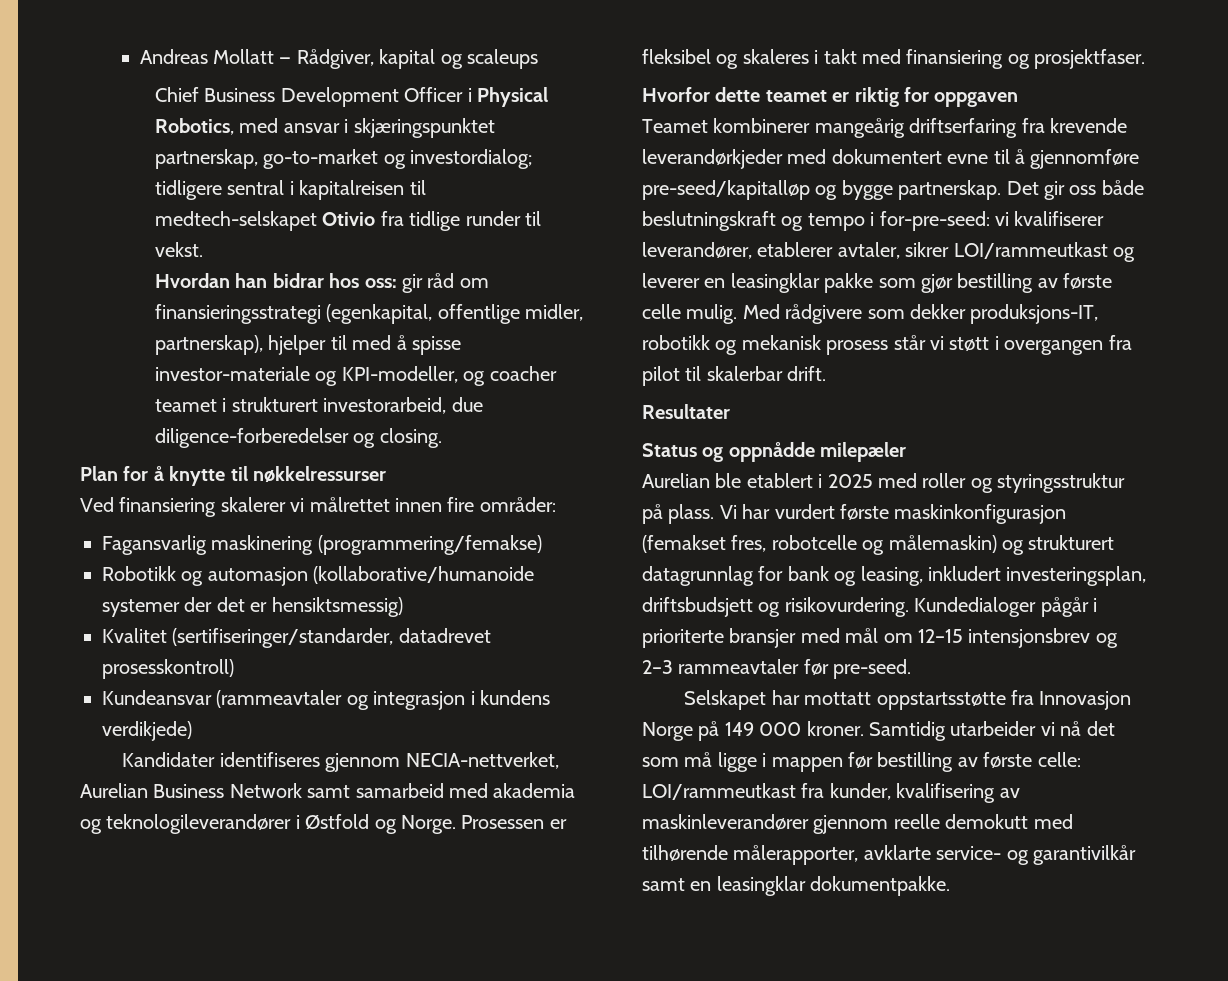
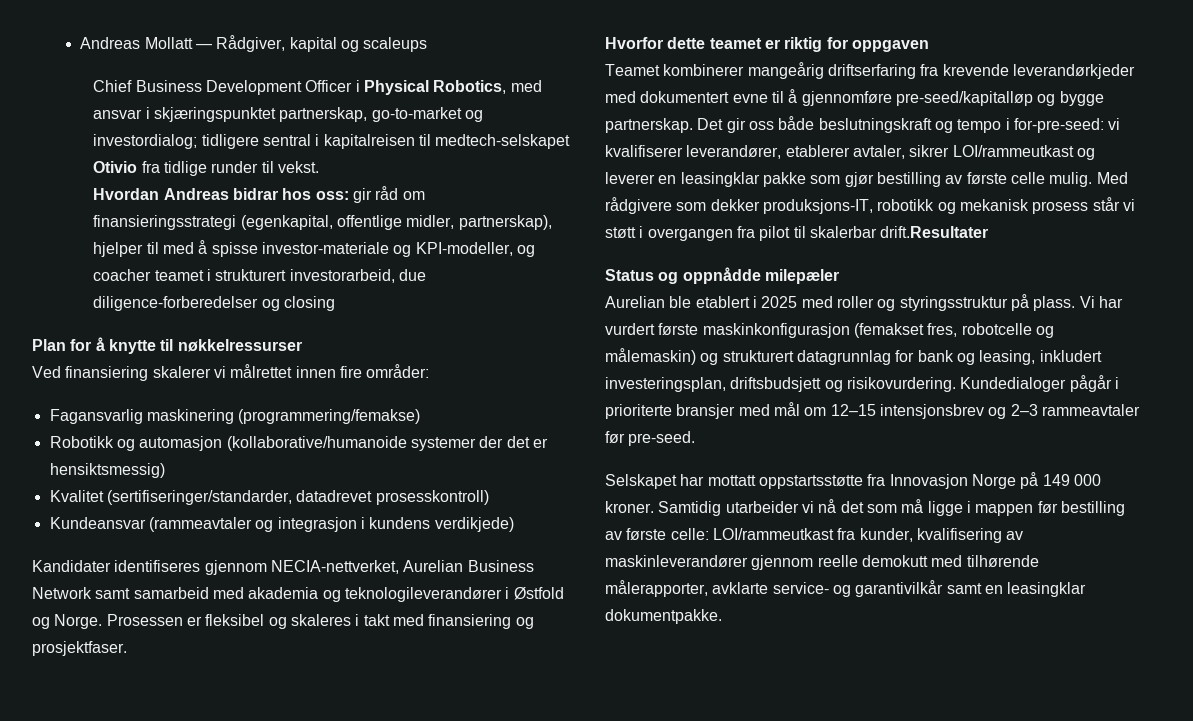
[235,273,268,288] han -> [163,188,229,200] Andreas
[379,428,442,448] closing. -> [284,296,336,311] closing
[787,366,827,381] [642,404,730,419] drift. // Resultater -> [880,226,989,238] drift.Resultater

